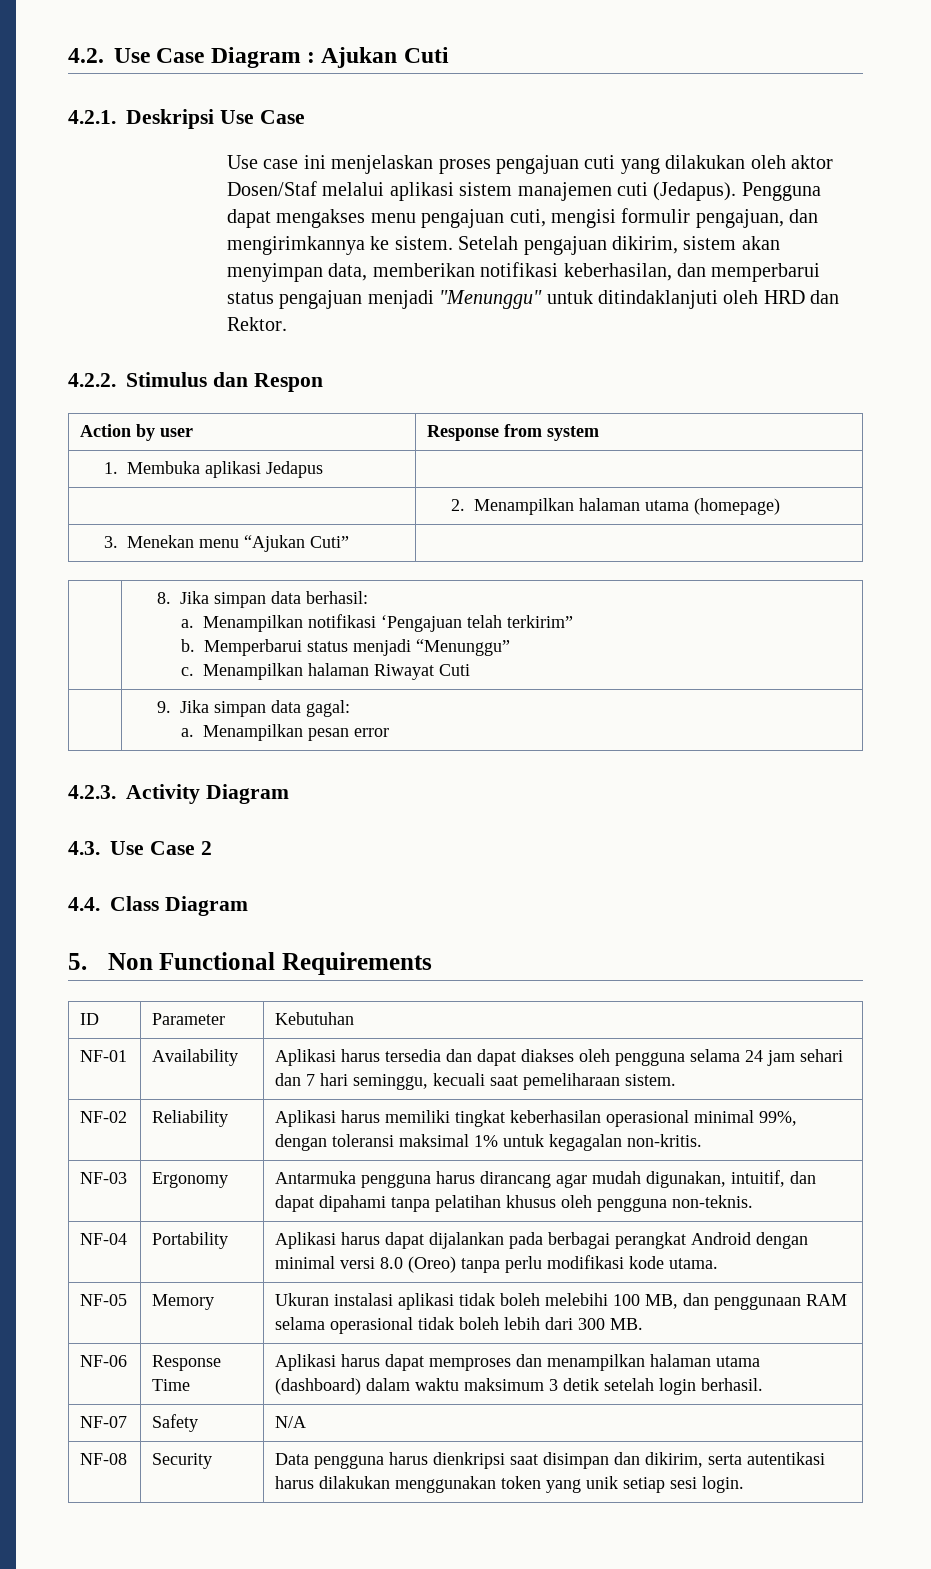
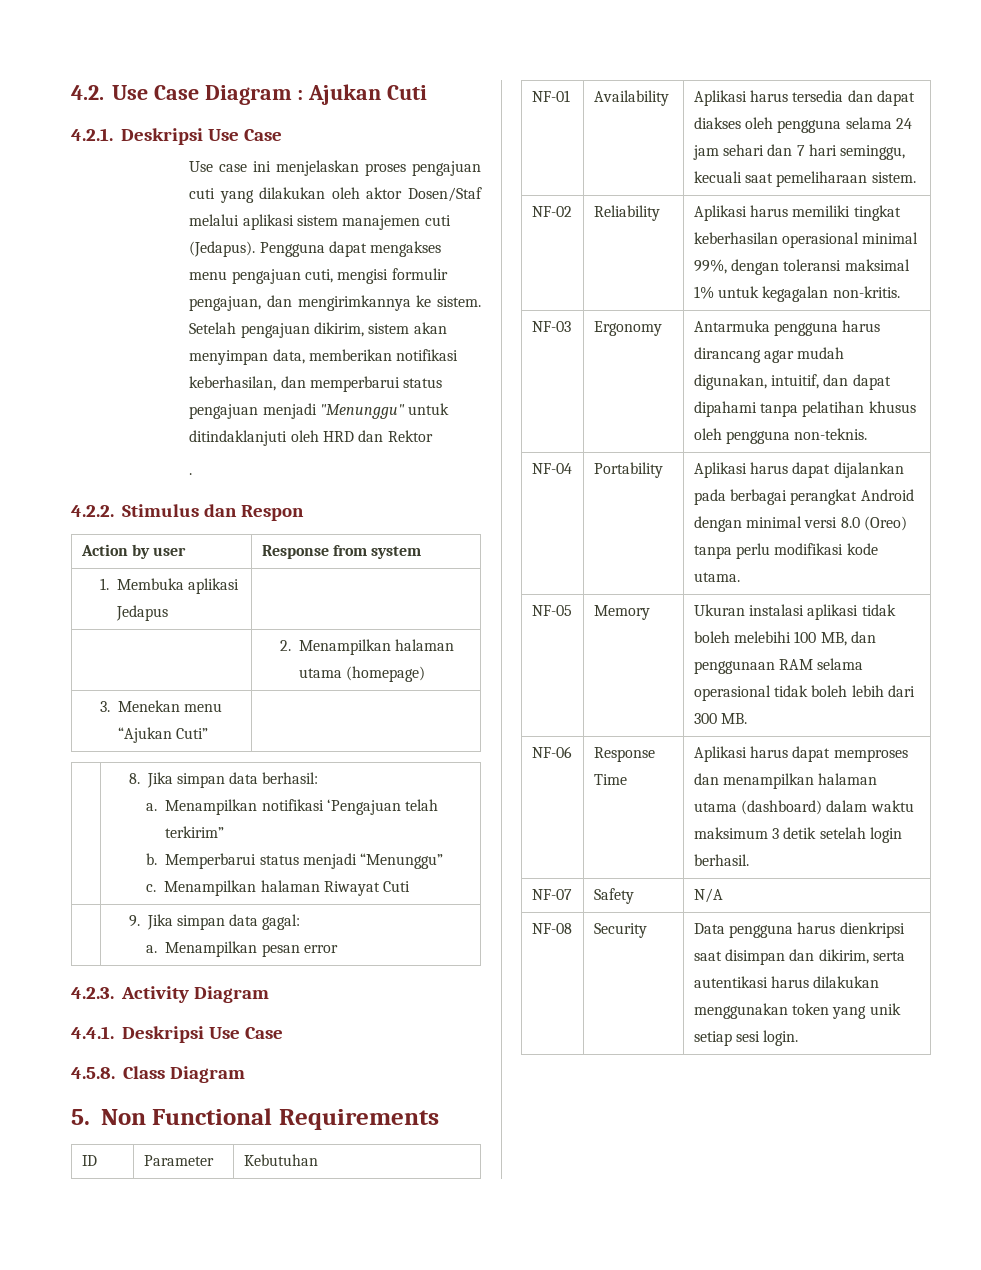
[226,317,287,331] Rektor. -> [387,430,433,442] [189,473,193,475] Rektor // .
[68,841,212,855] [68,897,100,911] 4.3. Use Case 2 // 4.4. -> [71,1026,283,1043] [71,1067,115,1079] 4.4.1. Deskripsi Use Case // 4.5.8.

